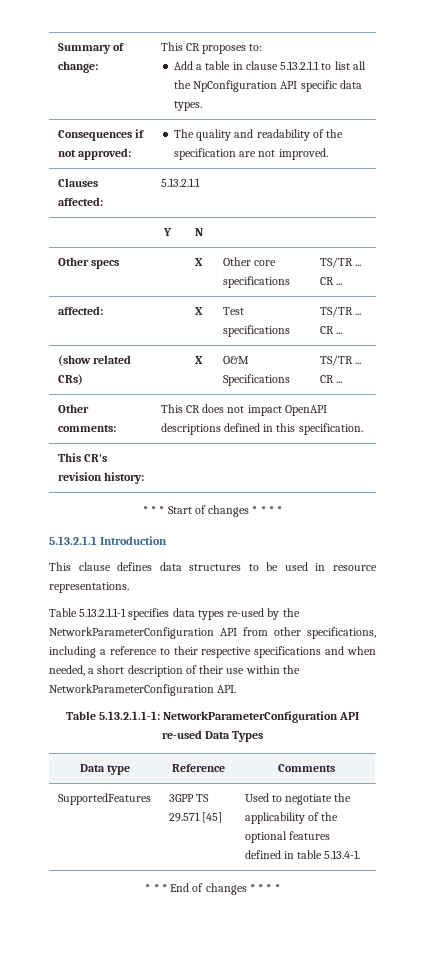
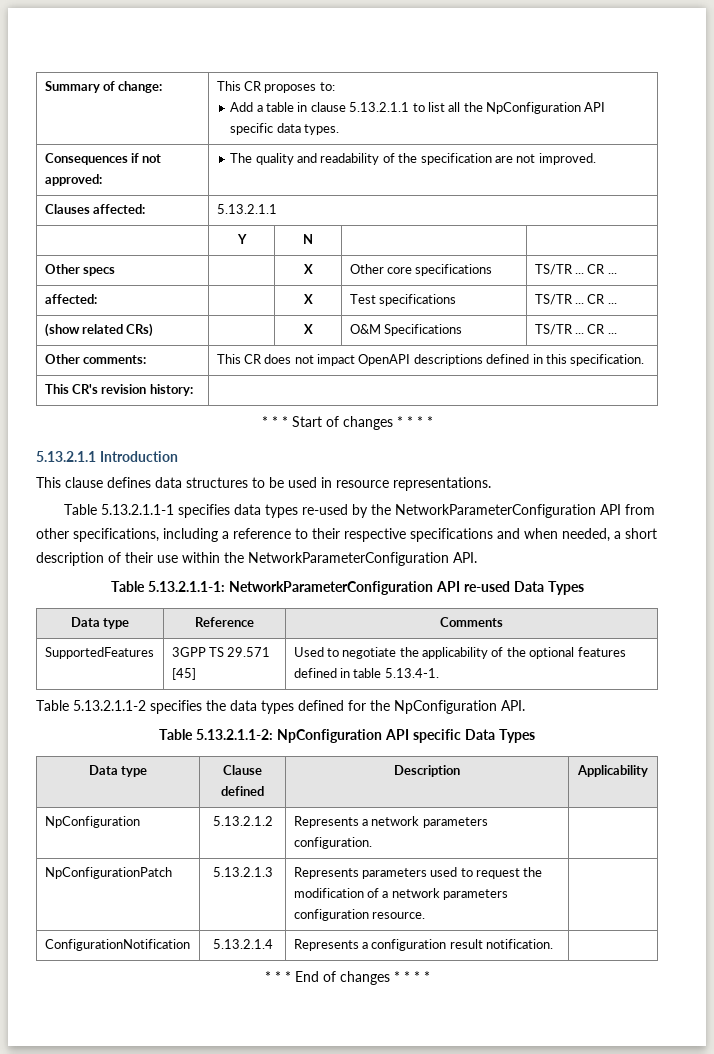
(361, 854) none -> [36,700,525,714] [159,729,535,743] [88,765,148,777] [223,765,262,775] [221,786,264,796] [394,765,460,777] [577,765,648,777] [44,816,140,828] [212,816,273,826] [293,816,488,828] [293,837,372,849] [44,867,172,879] [212,867,273,877] [293,867,543,879] [293,888,509,900] [293,909,425,921] [44,939,190,951] [212,939,273,949] [293,939,554,951] // Table 5.13.2.1.1-2 specifies the data types defined for the NpConfiguration API. // Table 5.13.2.1.1-2: NpConfiguration API specific Data Types // Data type | Clause defined | Description | Applicability // NpConfiguration | 5.13.2.1.2 | Represents a network parameters configuration. | // NpConfigurationPatch | 5.13.2.1.3 | Represents parameters used to request the modification of a network parameters configuration resource. | // ConfigurationNotification | 5.13.2.1.4 | Represents a configuration result notification. |

